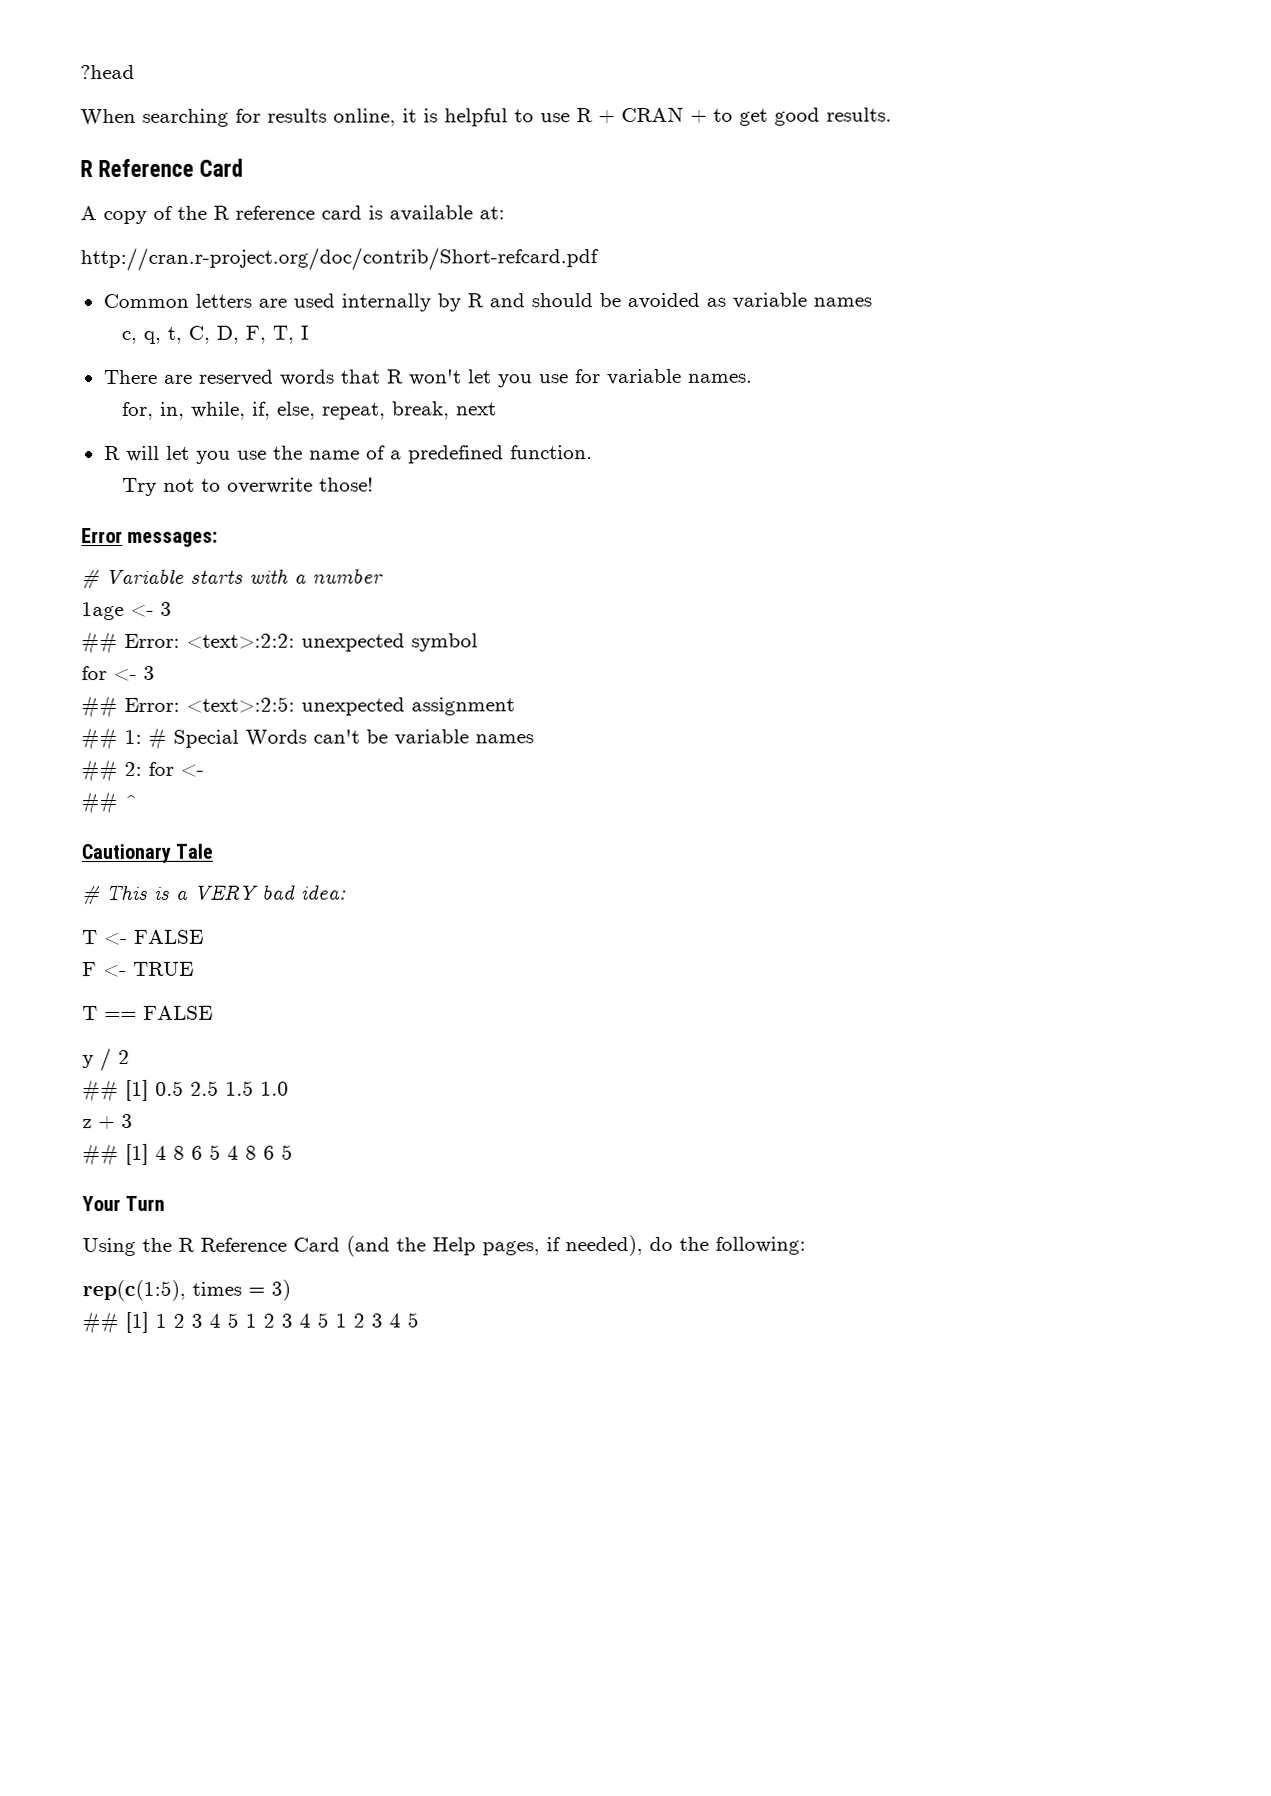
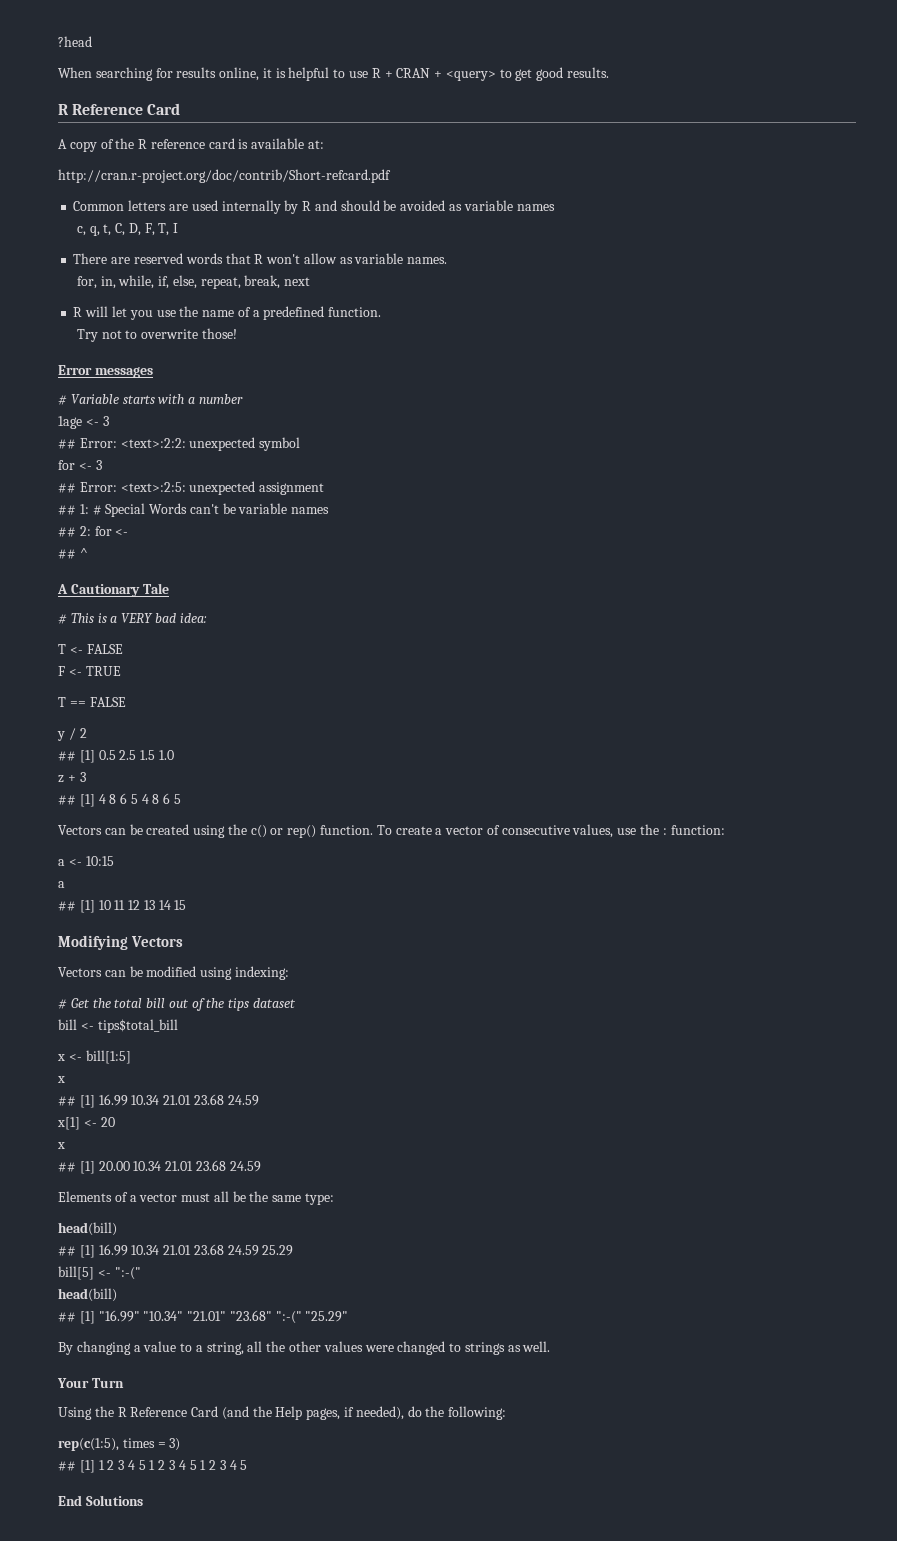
(707, 116) none -> [445,71,496,81] <query>
[466,369,601,388] let you use for -> [303,253,353,264] allow as
[127,531,219,547] messages: -> [94,367,153,378] messages
(138, 801) none -> [57,584,68,594] A
(293, 1152) none -> [58,824,725,838] [58,856,114,866] [58,881,65,888] [58,900,187,913] [58,935,183,950] [58,966,289,980] [58,998,297,1011] [58,1019,178,1033] [57,1050,131,1064] [57,1076,65,1083] [58,1094,259,1108] [57,1117,115,1130] [57,1142,65,1149] [58,1160,261,1174] [58,1191,335,1205] [58,1222,117,1236] [58,1244,294,1258] [58,1266,141,1280] [58,1288,117,1302] [58,1310,349,1324] [58,1341,551,1355] // Vectors can be created using the c() or rep() function. To create a vector of consecutive values, use the : function: // a <- 10:15 // a // ## [1] 10 11 12 13 14 15 // Modifying Vectors // Vectors can be modified using indexing: // # Get the total bill out of the tips dataset // bill <- tips$total_bill // x <- bill[1:5] // x // ## [1] 16.99 10.34 21.01 23.68 24.59 // x[1] <- 20 // x // ## [1] 20.00 10.34 21.01 23.68 24.59 // Elements of a vector must all be the same type: // head(bill) // ## [1] 16.99 10.34 21.01 23.68 24.59 25.29 // bill[5] <- ":-(" // head(bill) // ## [1] "16.99" "10.34" "21.01" "23.68" ":-(" "25.29" // By changing a value to a string, all the other values were changed to strings as well.
(419, 1320) none -> [58,1495,143,1506] // End Solutions

